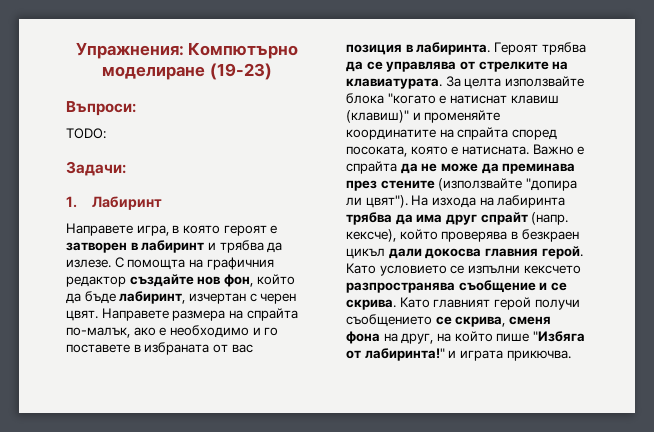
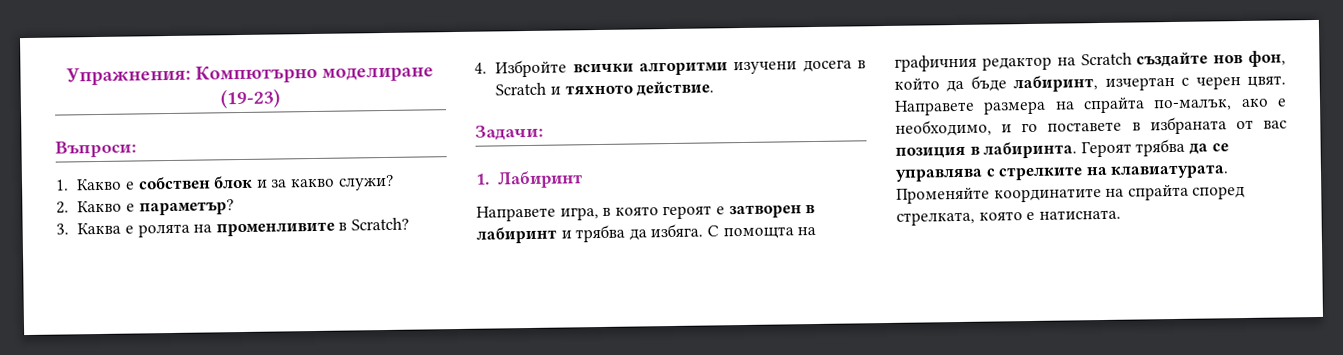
[66,128,106,139] TODO: -> [55,174,394,191] [56,199,234,216] [56,217,409,238] [474,59,866,78] [495,80,715,97] 1. Какво е собствен блок и за какво служи? // 2. Какво е параметър? // 3. Каква е ролята на променливите в Scratch? // 4. Избройте всички алгоритми изучени досега в Scratch и тяхното действие.
[66,259,111,268] излезе. -> [650,223,704,238] избяга.
(126, 281) none -> [1056,52,1132,66] на Scratch
[169,325,249,338] необходимо -> [895,119,992,137] необходимо,
[459,61,475,70] от -> [985,168,996,177] с
[445,76,584,89] [346,93,559,104] [346,110,501,123] За целта използвайте блока "когато е натиснат клавиш (клавиш)" и променяйте -> [896,186,990,204] Променяйте
[346,146,407,157] посоката, -> [896,211,975,226] стрелката,
[532,144,585,155] [346,161,576,174] [346,178,577,191] [346,195,566,208] [346,212,569,225] [346,229,579,242] [346,246,583,259] [346,263,581,276] [346,280,567,293] [346,297,580,310] [346,314,551,327] [346,331,585,344] [346,348,571,361] Важно е спрайта да не може да преминава през стените (използвайте "допира ли цвят"). На изхода на лабиринта трябва да има друг спрайт (напр. кексче), който проверява в безкраен цикъл дали докосва главния герой. Като условието се изпълни кексчето разпространява съобщение и се скрива. Като главният герой получи съобщението се скрива, сменя фона на друг, на който пише "Избяга от лабиринта!" и играта прикючва. -> (1121, 214) none

